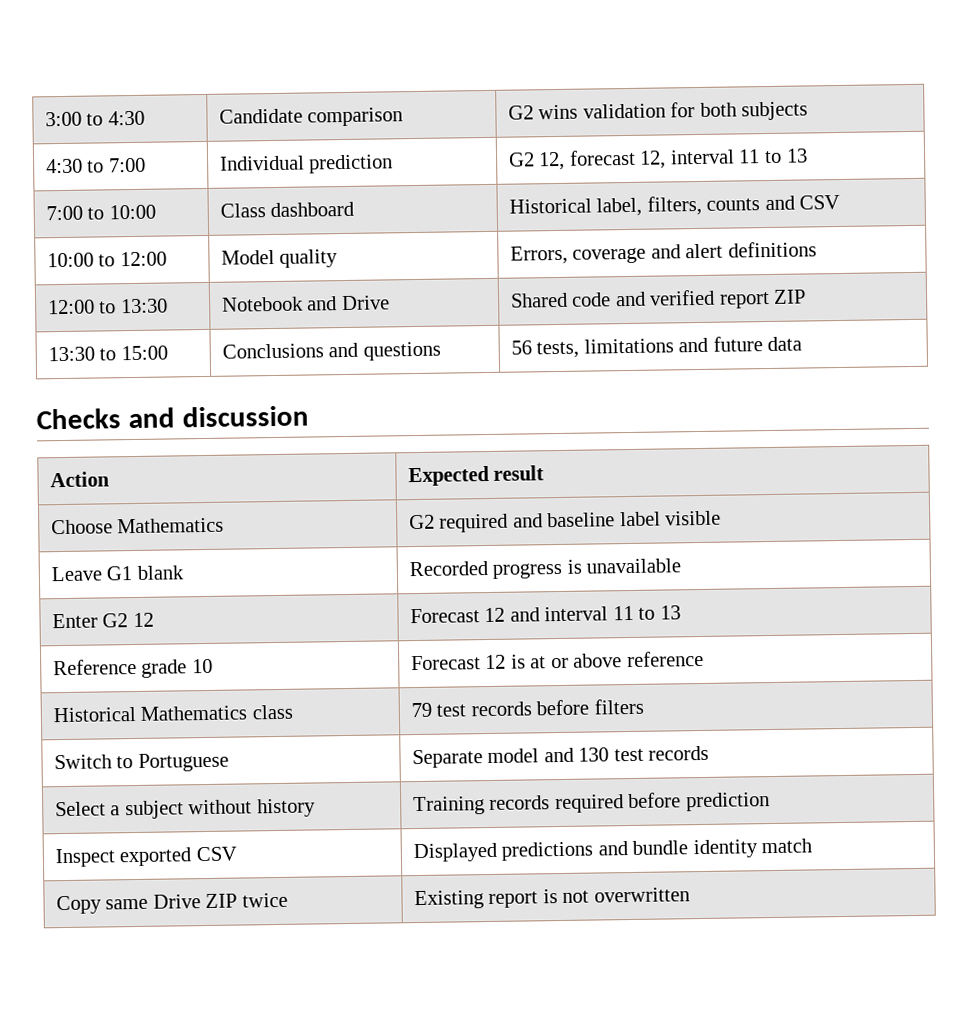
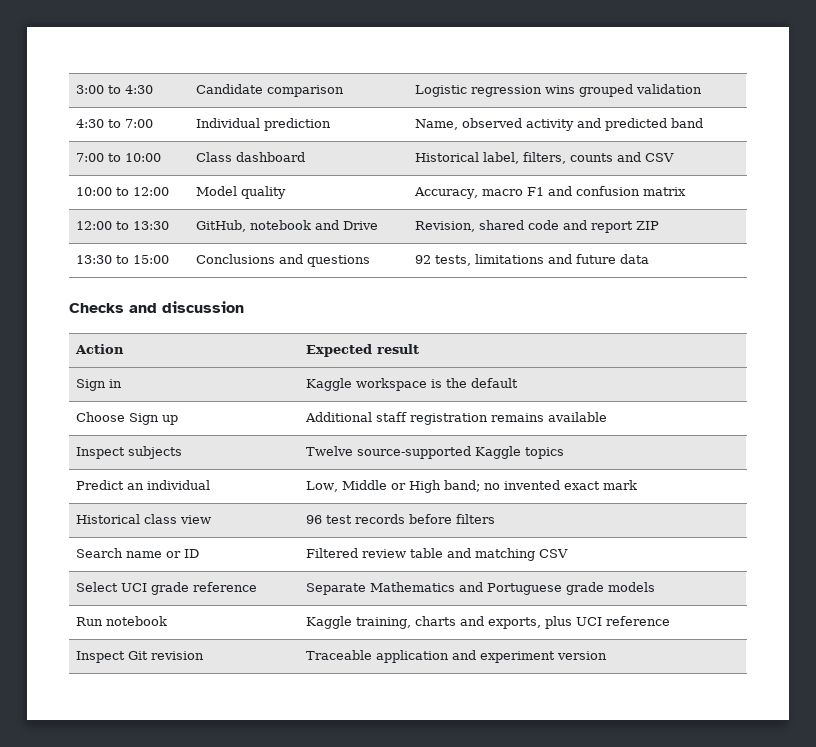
[507,101,809,121] G2 wins validation for both subjects -> [415,84,703,97] Logistic regression wins grouped validation
[507,148,808,171] G2 12, forecast 12, interval 11 to 13 -> [415,118,704,131] Name, observed activity and predicted band
[509,241,817,265] Errors, coverage and alert definitions -> [414,186,687,199] Accuracy, macro F1 and confusion matrix
[221,296,304,312] Notebook -> [196,220,312,232] GitHub, notebook
[509,292,568,308] Shared -> [415,220,525,232] Revision, shared
[649,289,716,306] verified -> (588, 225) none
[510,340,532,355] 56 -> [415,255,432,264] 92
[50,517,225,535] [408,510,722,533] [50,565,184,582] [408,558,682,579] [51,612,154,629] [409,605,682,624] [52,658,213,678] [410,650,705,671] [52,705,248,723] Choose Mathematics | G2 required and baseline label visible // Leave G1 blank | Recorded progress is unavailable // Enter G2 12 | Forecast 12 and interval 11 to 13 // Reference grade 10 | Forecast 12 is at or above reference // Historical Mathematics -> [76,379,123,391] [306,378,519,391] [76,412,179,425] [305,412,608,425] [76,446,183,459] [306,446,565,459] [76,480,211,490] [306,480,638,493] [76,514,141,524] Sign in | Kaggle workspace is the default // Choose Sign up | Additional staff registration remains available // Inspect subjects | Twelve source-supported Kaggle topics // Predict an individual | Low, Middle or High band; no invented exact mark // Historical
[410,702,432,718] | 79 -> [180,515,212,524] [306,515,323,524] view | 96
[53,752,229,772] [411,745,710,769] [54,798,316,820] [412,792,770,816] [54,846,237,868] [412,838,813,863] [55,892,288,915] [413,887,690,910] Switch to Portuguese | Separate model and 130 test records // Select a subject without history | Training records required before prediction // Inspect exported CSV | Displayed predictions and bundle identity match // Copy same Drive ZIP twice | Existing report is not overwritten -> [76,548,200,558] [306,548,569,561] [76,582,258,595] [306,582,656,595] [76,616,168,626] [306,616,671,629] [76,651,205,663] [306,650,608,663] Search name or ID | Filtered review table and matching CSV // Select UCI grade reference | Separate Mathematics and Portuguese grade models // Run notebook | Kaggle training, charts and exports, plus UCI reference // Inspect Git revision | Traceable application and experiment version

